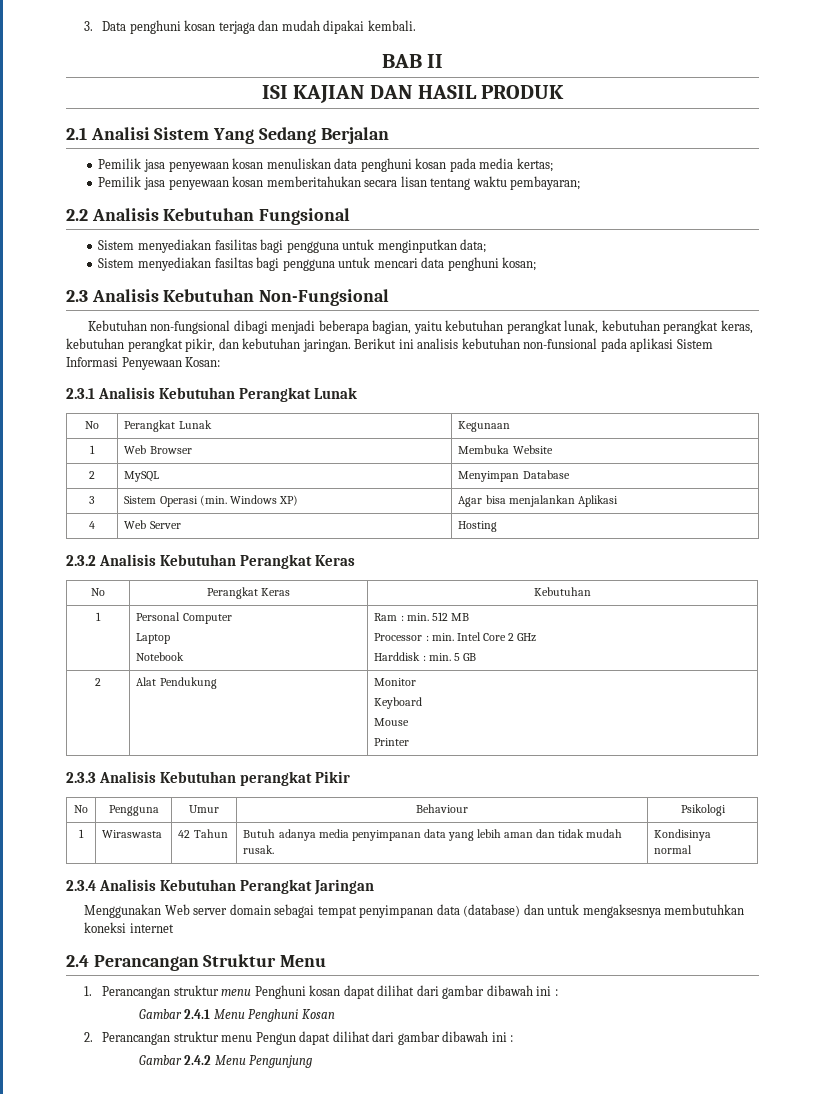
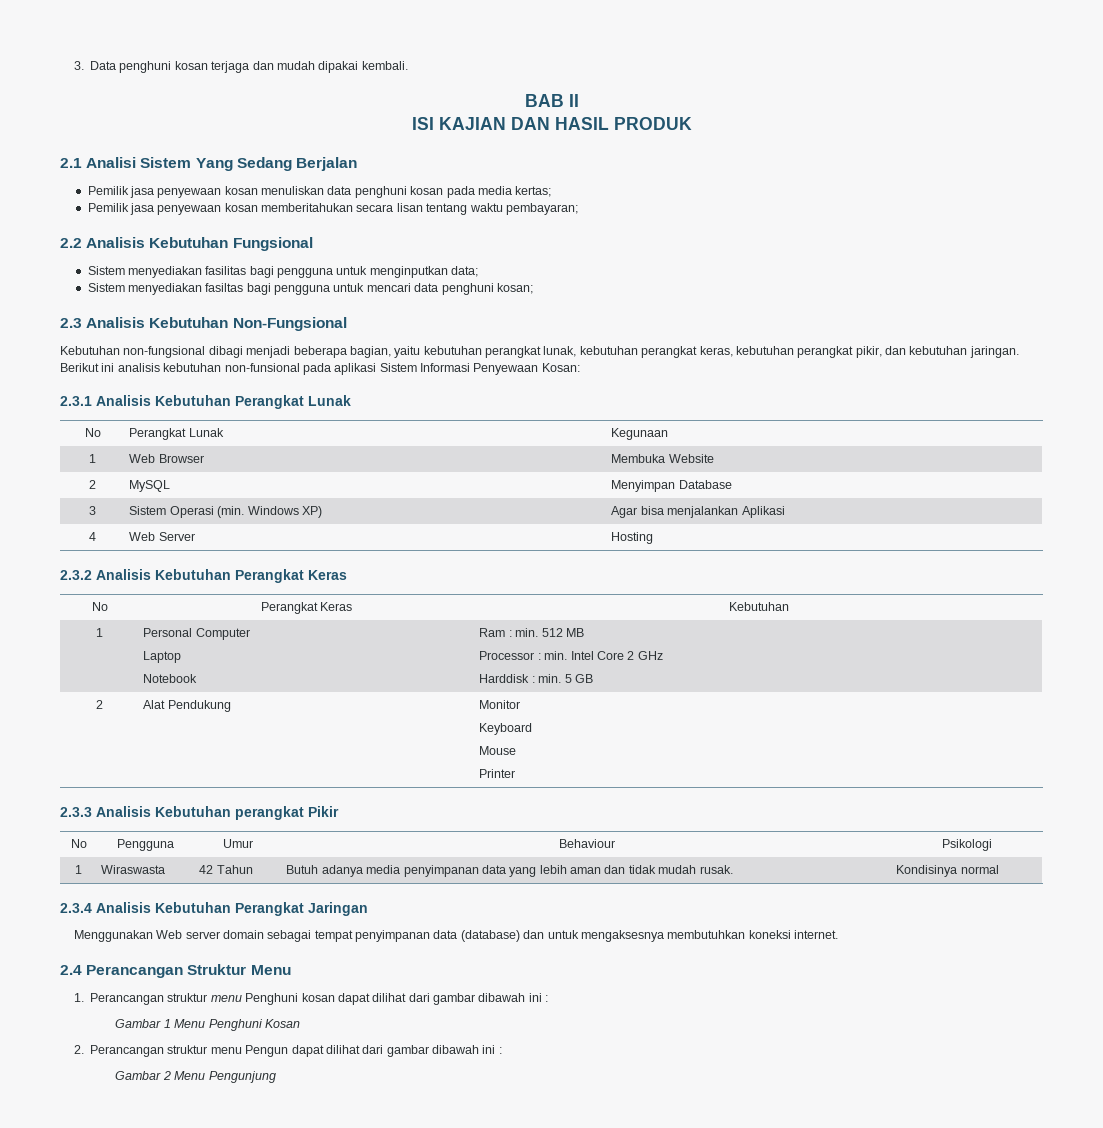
[129,923,174,933] internet -> [794,930,839,939] internet.
[184,1009,211,1019] 2.4.1 -> [163,1019,171,1028] 1
[184,1055,212,1065] 2.4.2 -> [162,1071,171,1080] 2

